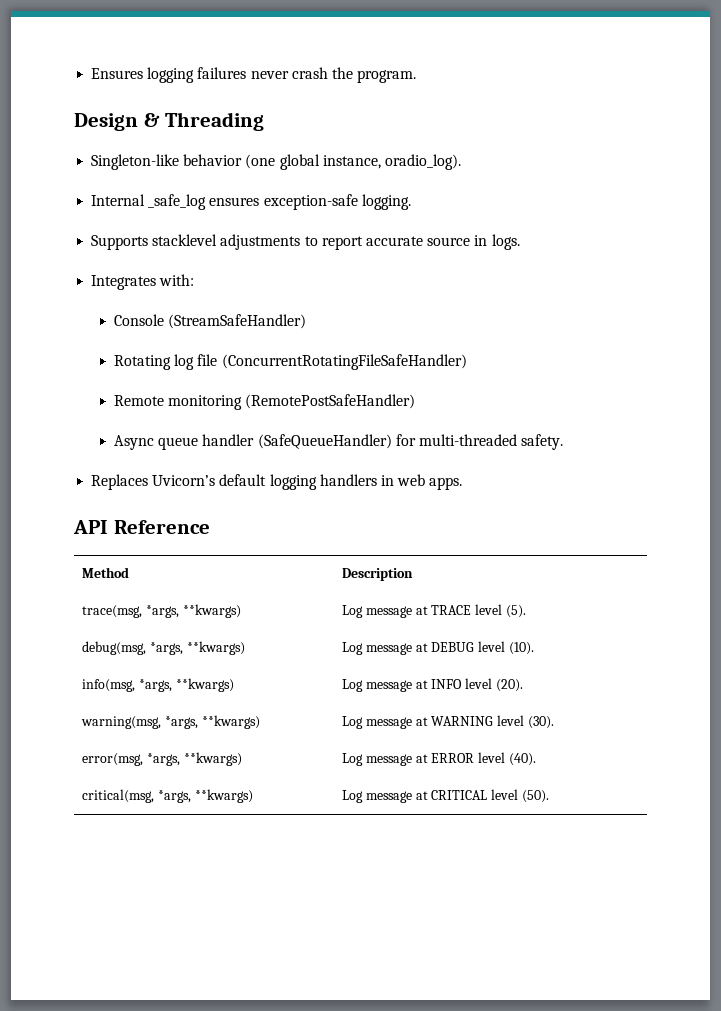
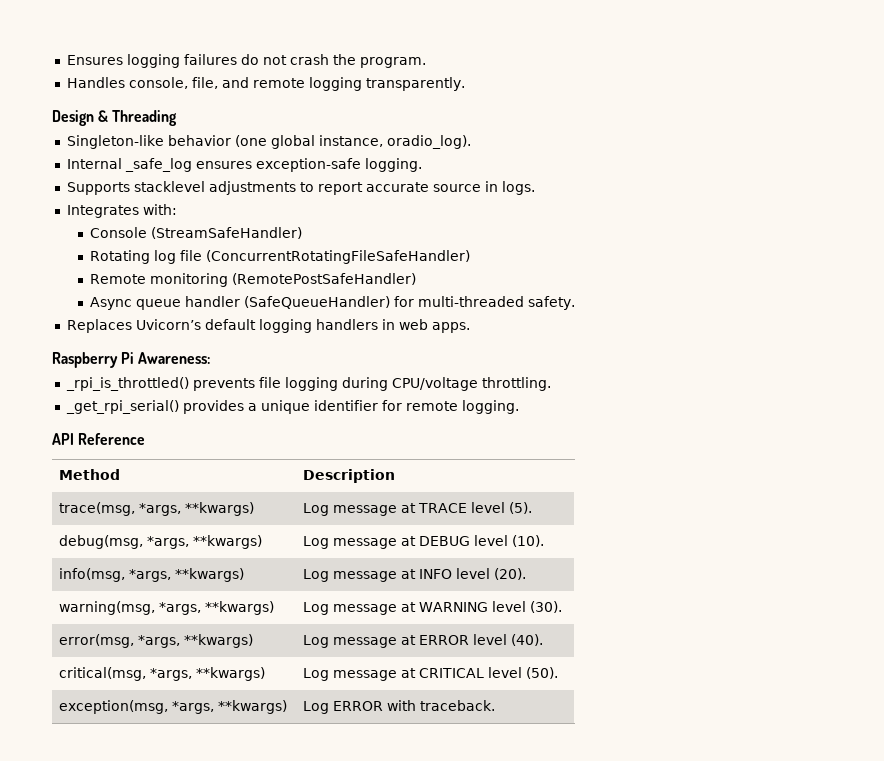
[250,71,289,79] never -> [240,54,287,65] do not
(417, 76) none -> [66,77,465,91] // Handles console, file, and remote logging transparently.
(463, 483) none -> [52,352,211,368] [65,377,551,391] [65,400,519,414] // Raspberry Pi Awareness: // _rpi_is_throttled() prevents file logging during CPU/voltage throttling. // _get_rpi_serial() provides a unique identifier for remote logging.
(549, 796) none -> [59,700,288,714] [303,700,496,714] // exception(msg, *args, **kwargs) | Log ERROR with traceback.

